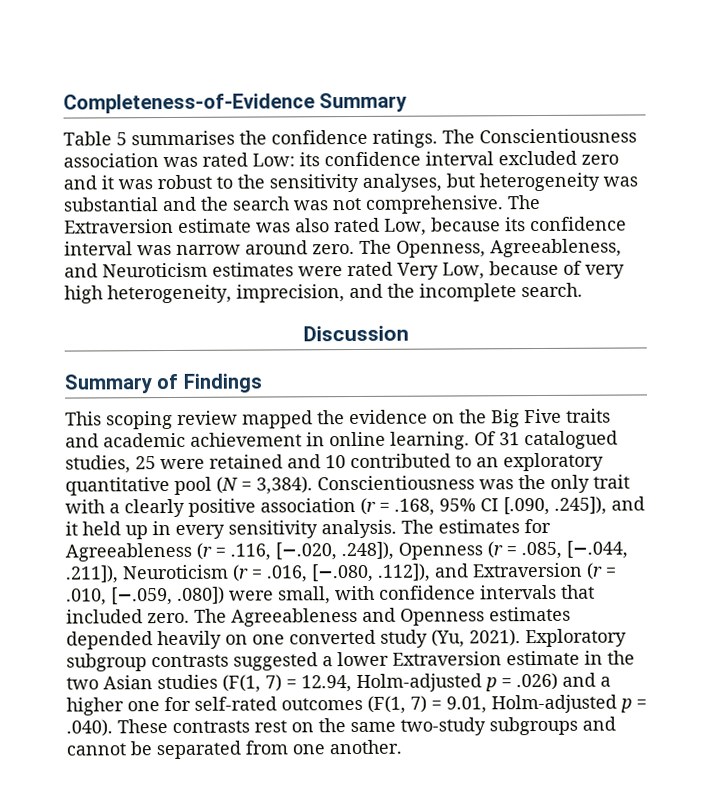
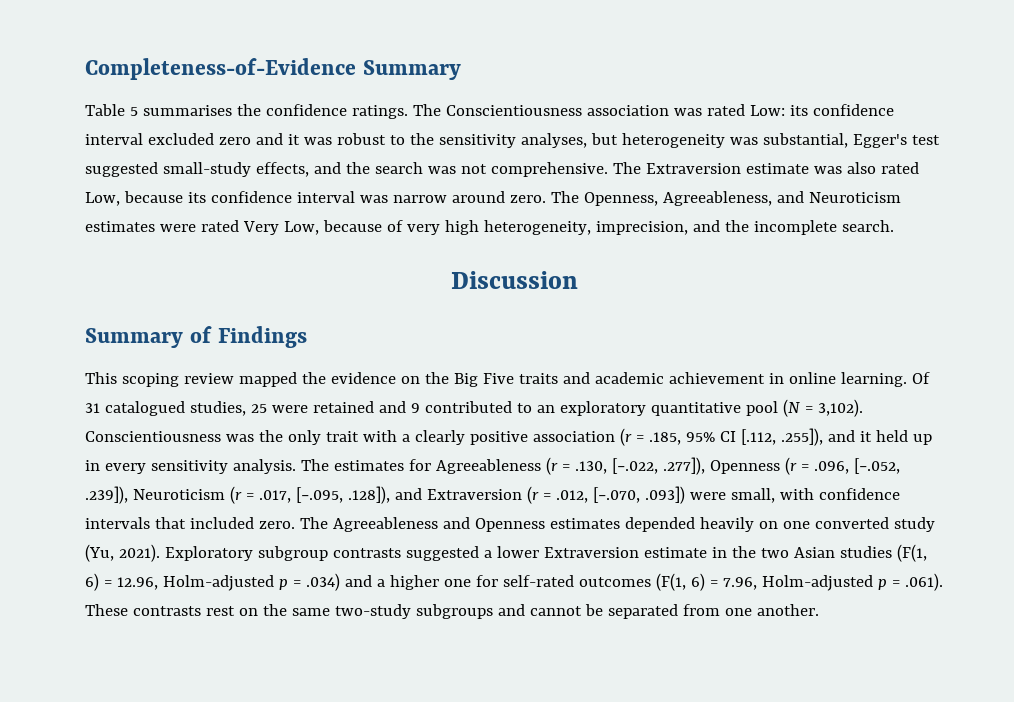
[63,197,159,212] substantial -> [762,133,940,148] [85,162,309,177] substantial, Egger's test suggested small-study effects,
[325,455,346,469] 10 -> [410,403,420,413] 9
[256,476,313,495] 3,384). -> [817,399,863,417] 3,102).
[394,498,435,516] .168, -> [648,432,681,445] .185,
[503,496,607,516] [.090, .245]), -> [740,428,823,446] [.112, .255]),
[230,540,628,561] [65,563,431,584] .116, [−.020, .248]), Openness (r = .085, [−.044, .211]), Neuroticism (r = .016, [−.080, .112]), -> [574,457,900,475] [85,486,390,504] .130, [−.022, .277]), Openness (r = .096, [−.052, .239]), Neuroticism (r = .017, [−.095, .128]),
[66,586,225,606] .010, [−.059, .080]) -> [555,486,685,504] .012, [−.070, .093])
[265,672,558,693] 7) = 12.94, Holm-adjusted p = .026) -> [85,573,340,591] 6) = 12.96, Holm-adjusted p = .034)
[410,694,647,714] [66,719,113,737] 7) = 9.01, Holm-adjusted p = .040). -> [690,573,943,591] 6) = 7.96, Holm-adjusted p = .061).

